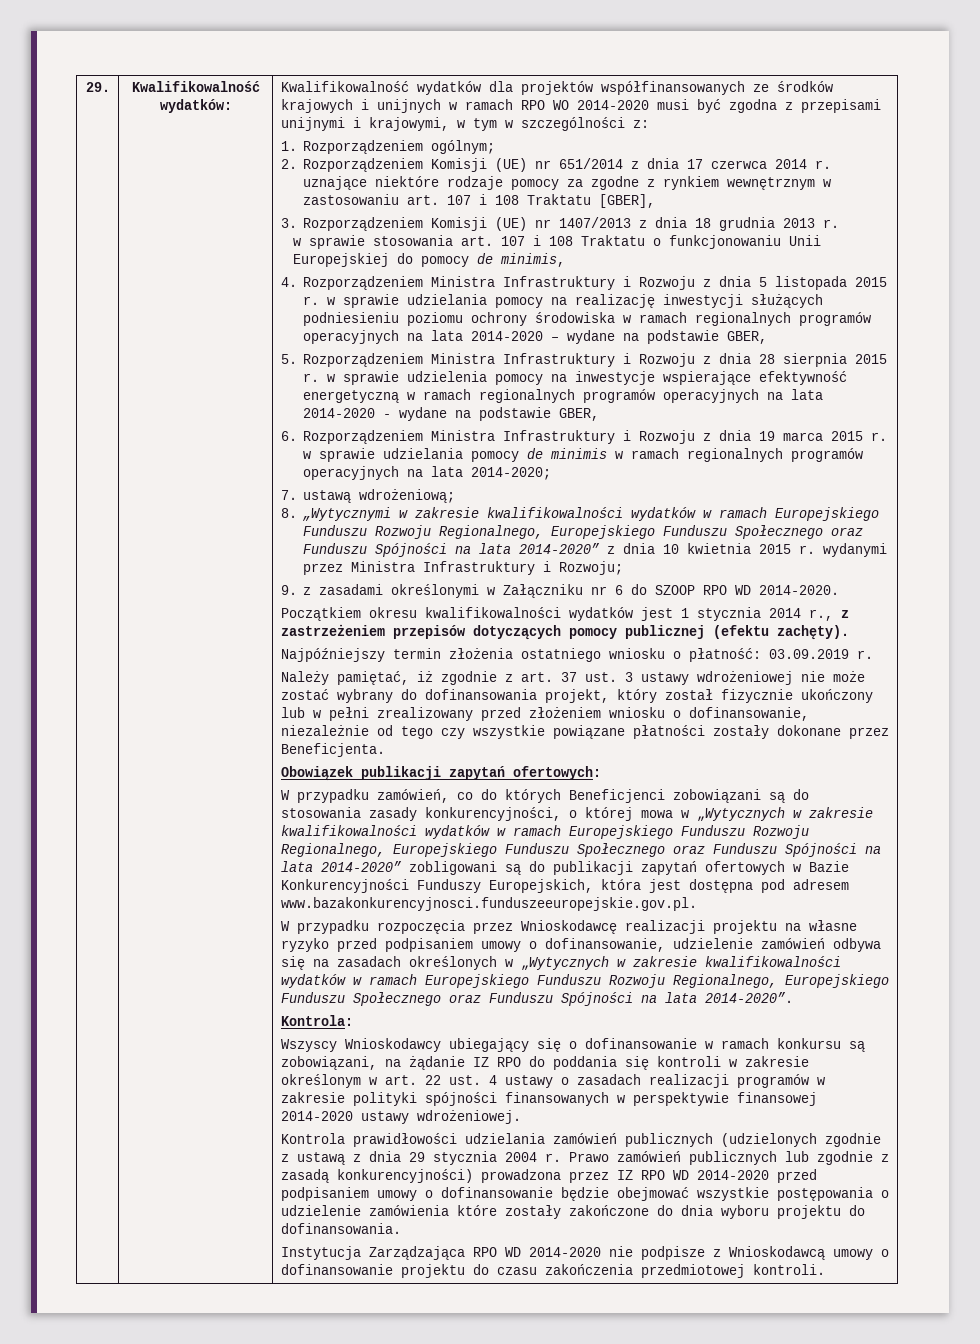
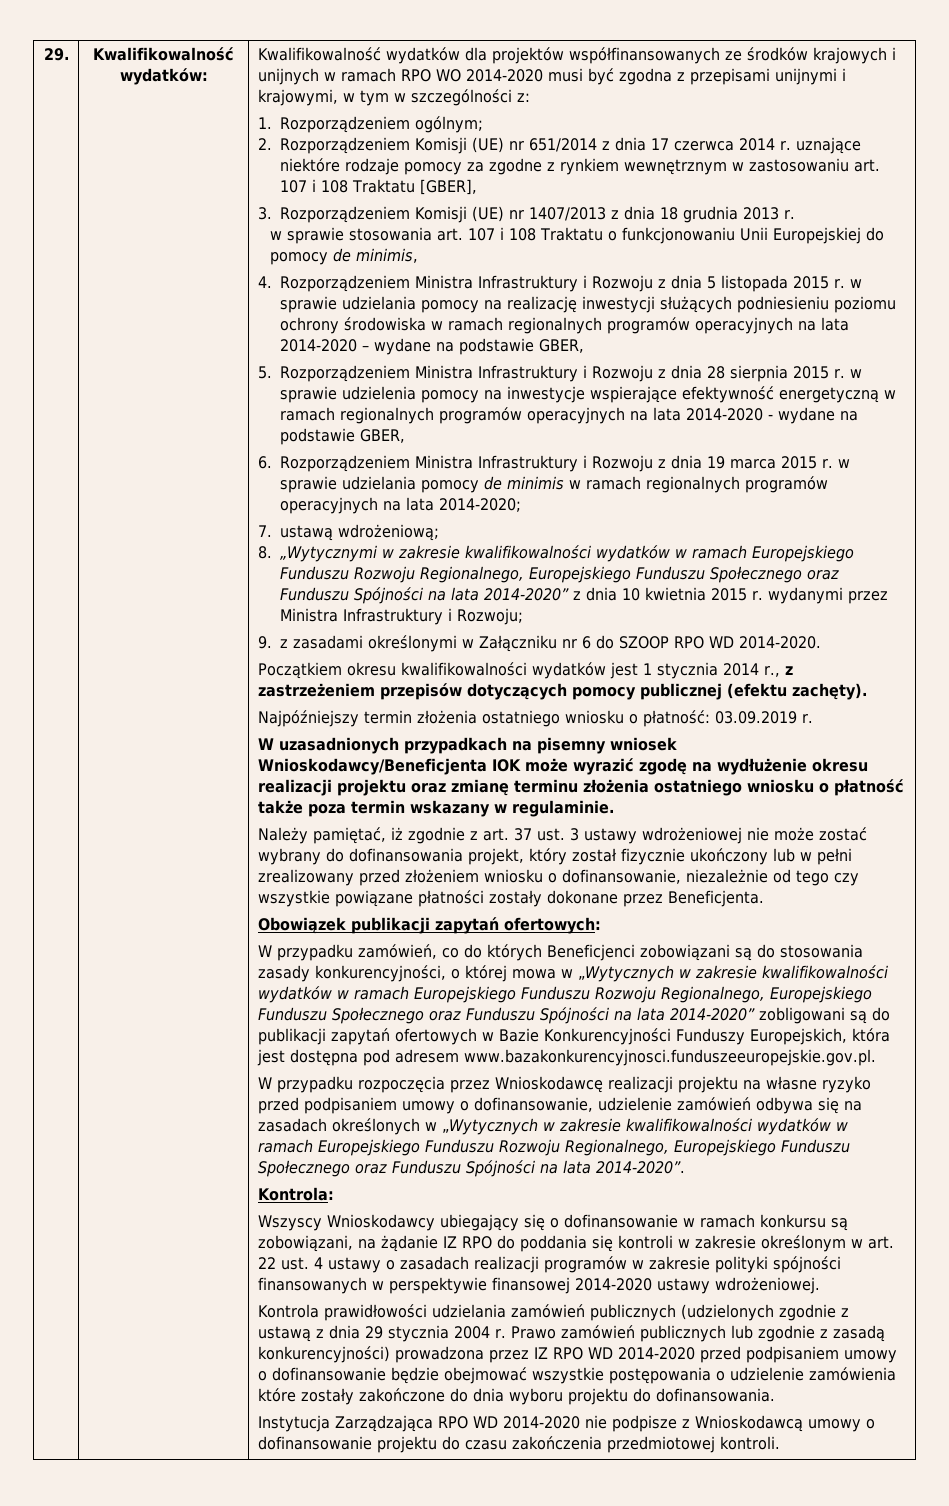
(873, 654) none -> [257,737,677,754] [257,758,868,775] [257,779,904,796] [257,800,614,817] // W uzasadnionych przypadkach na pisemny wniosek Wnioskodawcy/Beneficjenta IOK może wyrazić zgodę na wydłużenie okresu realizacji projektu oraz zmianę terminu złożenia ostatniego wniosku o płatność także poza termin wskazany w regulaminie.

